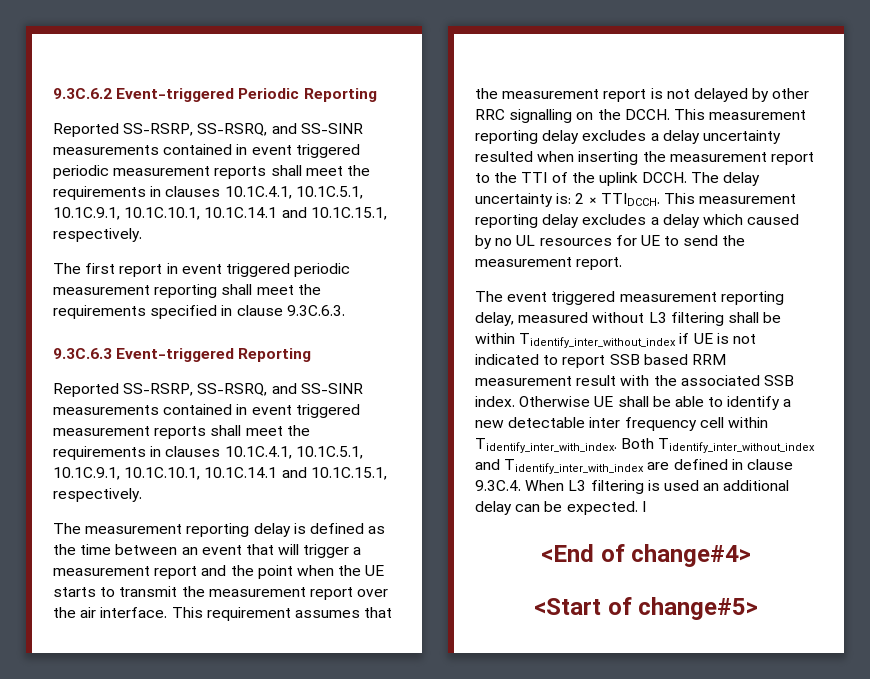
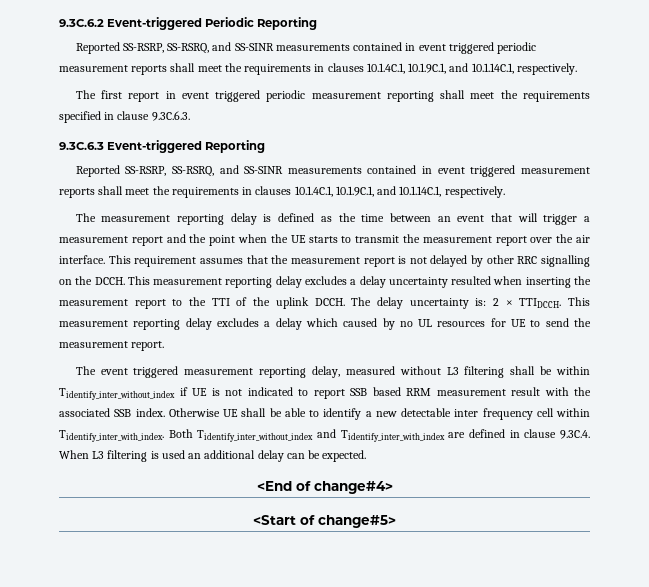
[224,186,363,199] [53,207,387,220] 10.1C.4.1, 10.1C.5.1, 10.1C.9.1, 10.1C.10.1, 10.1C.14.1 and 10.1C.15.1, -> [366,63,514,74] 10.1.4C.1, 10.1.9C.1, and 10.1.14C.1,
[224,446,363,459] [53,467,387,480] 10.1C.4.1, 10.1C.5.1, 10.1C.9.1, 10.1C.10.1, 10.1C.14.1 and 10.1C.15.1, -> [294,186,442,197] 10.1.4C.1, 10.1.9C.1, and 10.1.14C.1,
[641,501,646,512] I -> (367, 456) none

